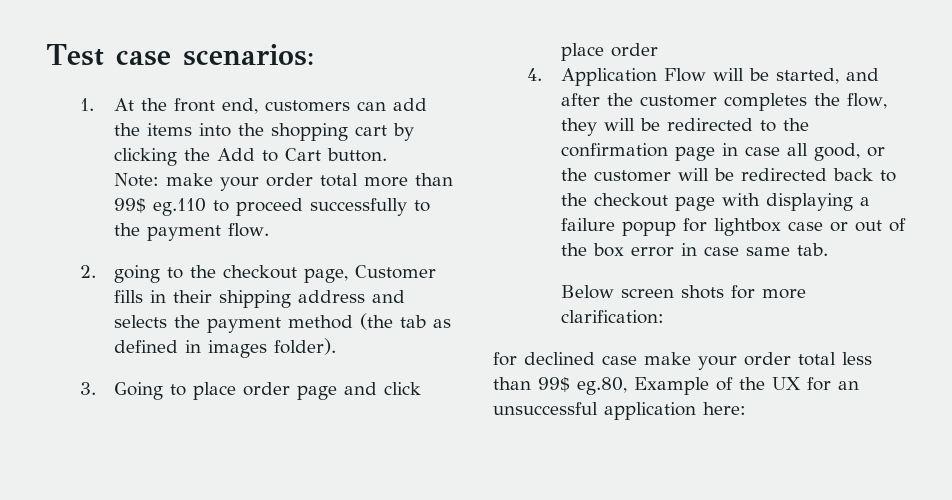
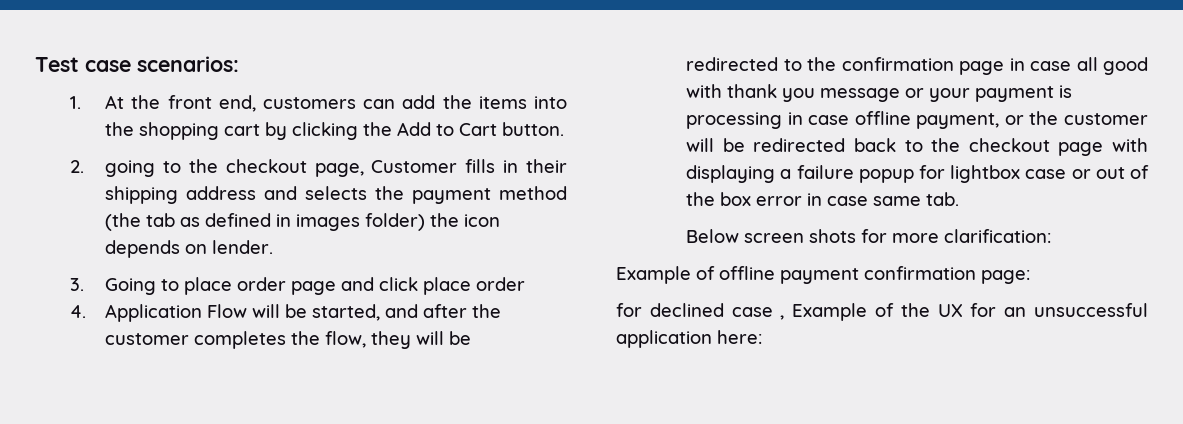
[114,173,454,191] [114,198,431,216] [114,223,270,241] // Note: make your order total more than 99$ eg.110 to proceed successfully to the payment flow. -> (565, 129) none
[274,338,337,355] folder). -> [365,213,501,231] [105,240,274,258] folder) the icon depends on lender.
[814,143,861,161] good, -> [1103,57,1148,75] [686,84,1073,102] [686,111,1000,129] good with thank you message or your payment is processing in case offline payment,
[493,352,872,370] [493,377,627,395] for declined case make your order total less than 99$ eg.80, -> [616,266,1030,284] [616,303,785,320] Example of offline payment confirmation page: // for declined case ,

